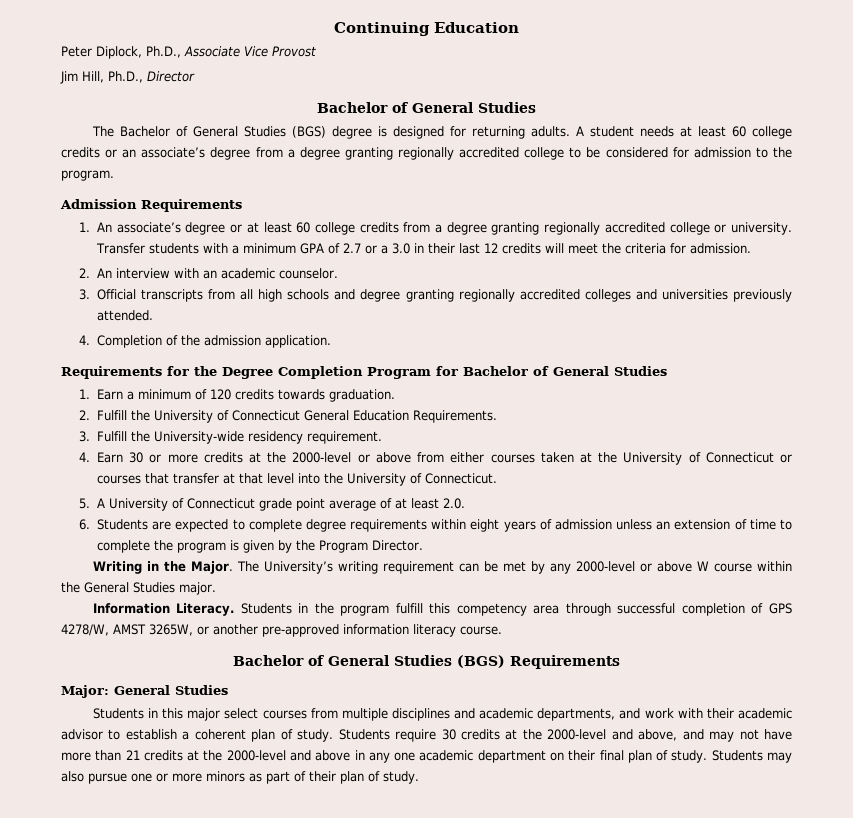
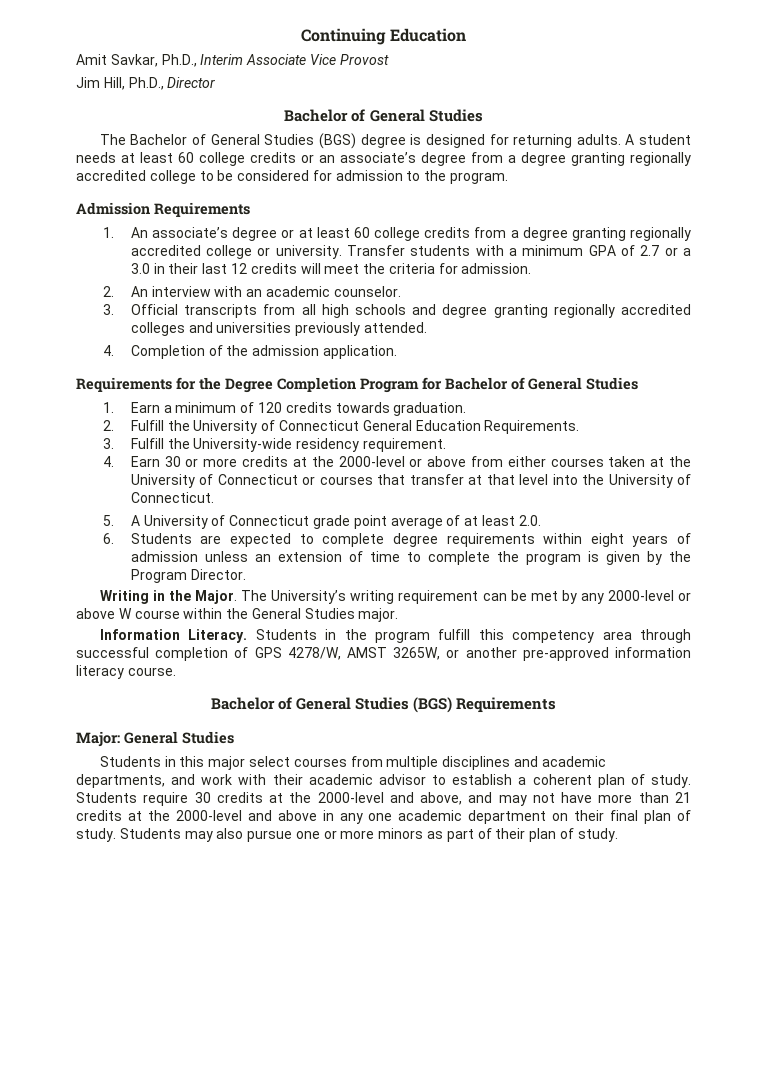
[61,46,181,59] Peter Diplock, Ph.D., -> [76,54,244,67] Amit Savkar, Ph.D., Interim

